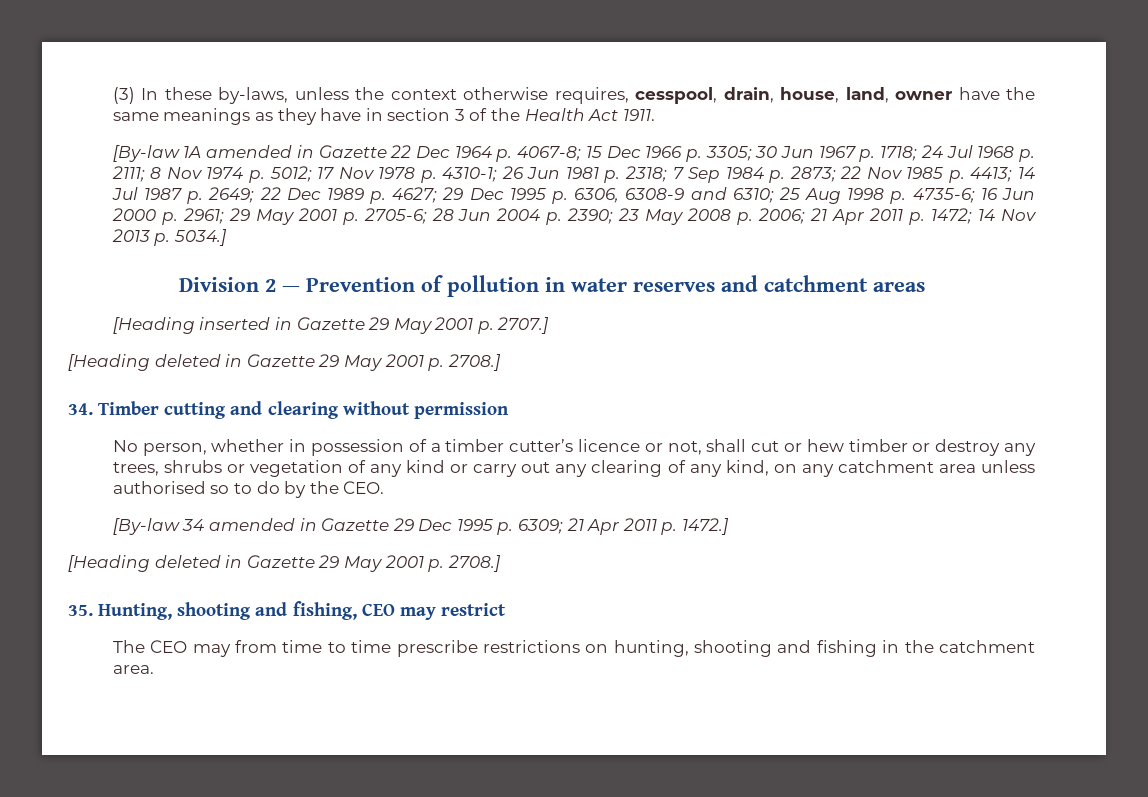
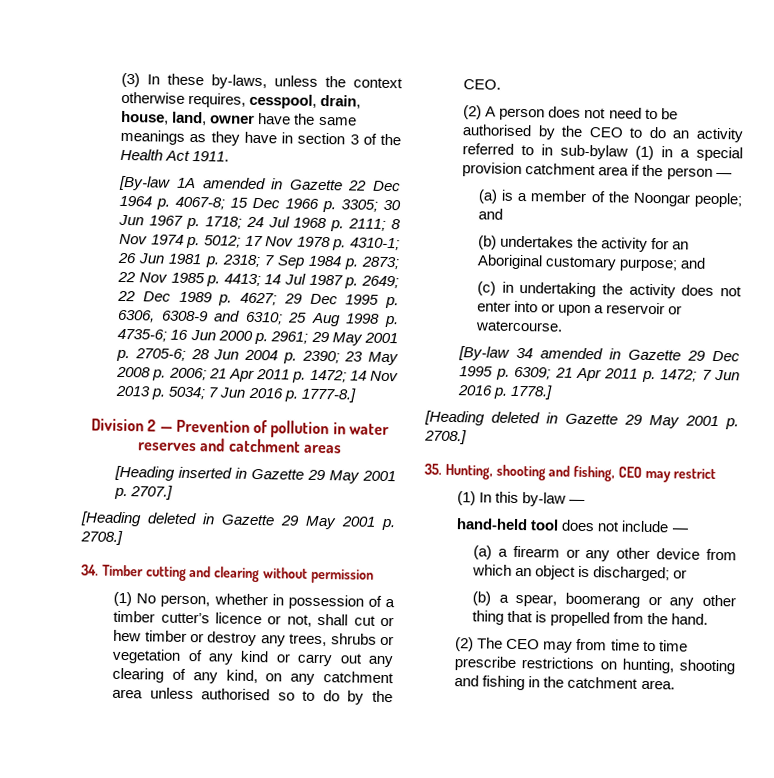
[173,229,227,246] 5034.] -> [168,386,357,403] 5034; 7 Jun 2016 p. 1777-8.]
(509, 410) none -> [113,591,133,607] (1)
(385, 487) none -> [463,105,678,121] [462,124,743,143] [462,143,743,162] [462,162,732,180] [477,189,743,208] [477,208,503,220] [477,235,690,252] [476,254,707,272] [476,281,742,299] [476,300,683,317] [474,320,563,332] // (2) A person does not need to be authorised by the CEO to do an activity referred to in sub-bylaw (1) in a special provision catchment area if the person — // (a) is a member of the Noongar people; and // (b) undertakes the activity for an Aboriginal customary purpose; and // (c) in undertaking the activity does not enter into or upon a reservoir or watercourse.
[682,518,730,535] 1472.] -> [660,369,740,382] [457,384,554,400] 1472; 7 Jun 2016 p. 1778.]
(506, 609) none -> [457,491,586,507] [456,518,688,533] [472,545,737,562] [471,564,688,582] [471,591,736,609] [471,610,709,627] [455,637,475,652] (1) In this by-law — // hand-held tool does not include — // (a) a firearm or any other device from which an object is discharged; or // (b) a spear, boomerang or any other thing that is propelled from the hand. // (2)

